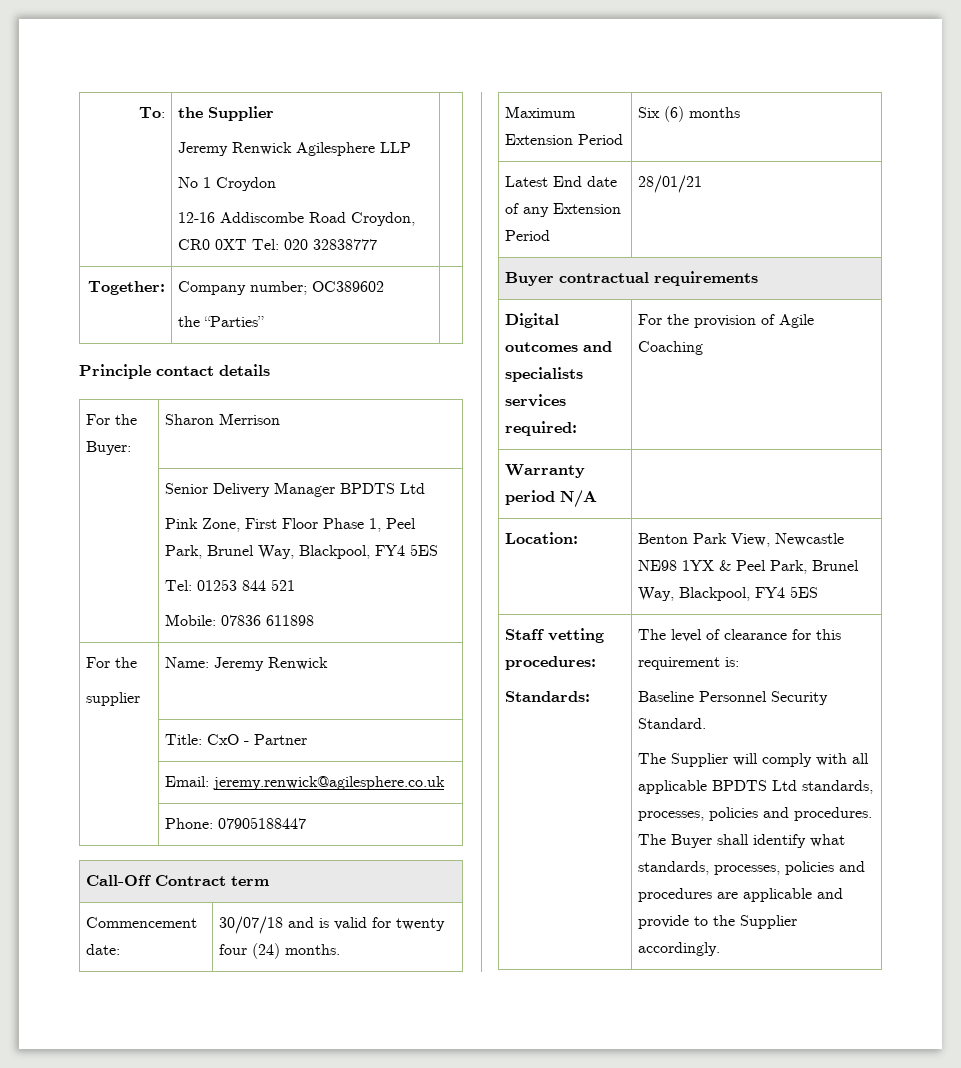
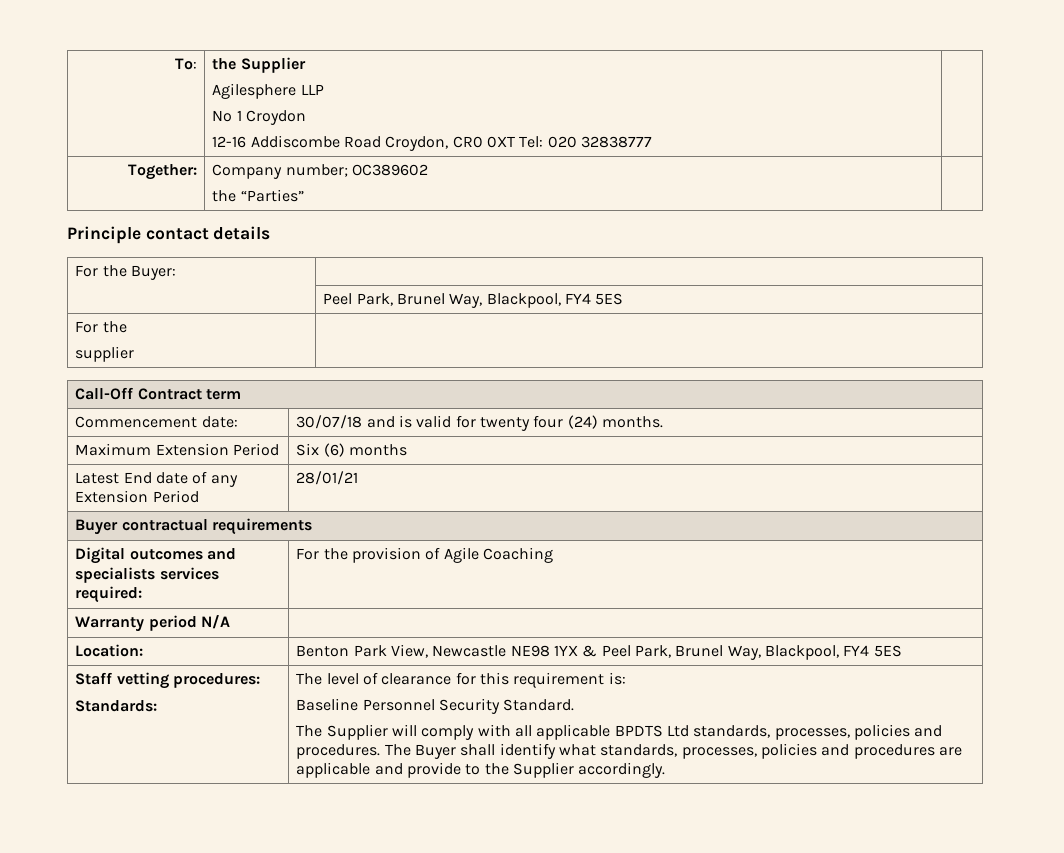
[178,142,293,156] Jeremy Renwick -> (306, 65) none
[165,413,281,425] [165,482,426,497] [165,518,417,532] [165,544,439,559] [165,579,296,591] [165,614,315,626] [86,657,138,668] [86,692,141,706] [165,657,329,671] [165,734,308,745] [165,776,446,790] [165,817,307,829] Sharon Merrison // | Senior Delivery Manager BPDTS Ltd // Pink Zone, First Floor Phase 1, Peel Park, Brunel Way, Blackpool, FY4 5ES // Tel: 01253 844 521 // Mobile: 07836 611898 // For the // supplier | Name: Jeremy Renwick // | Title: CxO - Partner // | Email: jeremy.renwick@agilesphere.co.uk // | Phone: 07905188447 -> [323,293,624,308] [75,321,127,333] [75,346,135,362] // | Peel Park, Brunel Way, Blackpool, FY4 5ES // For the // supplier |

